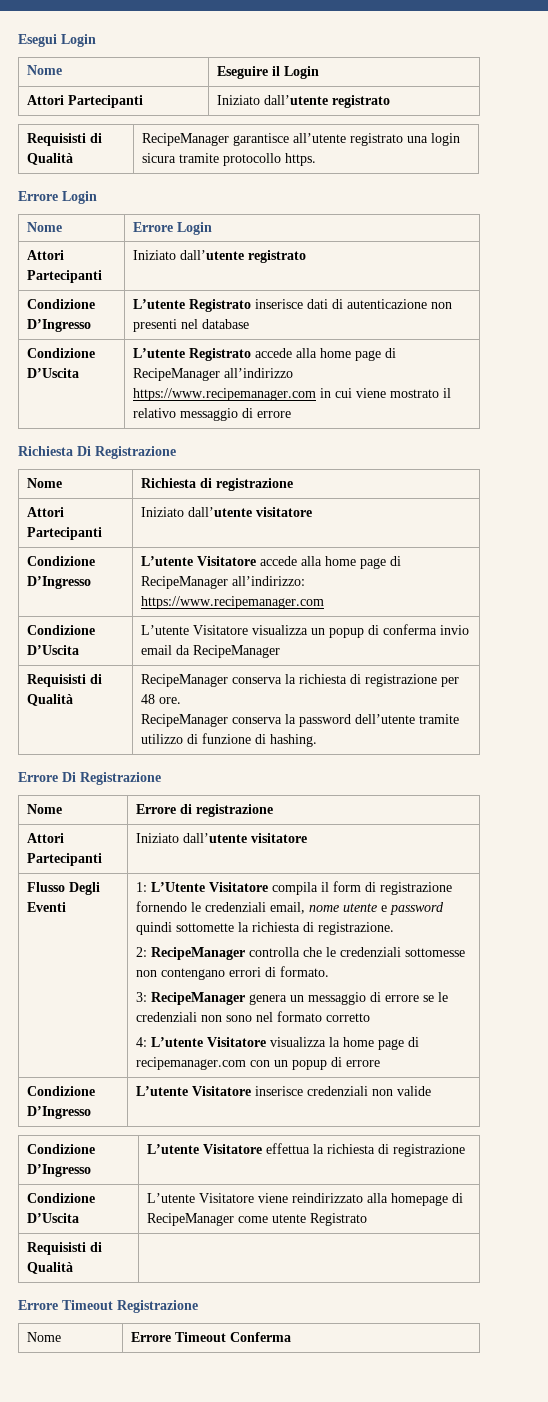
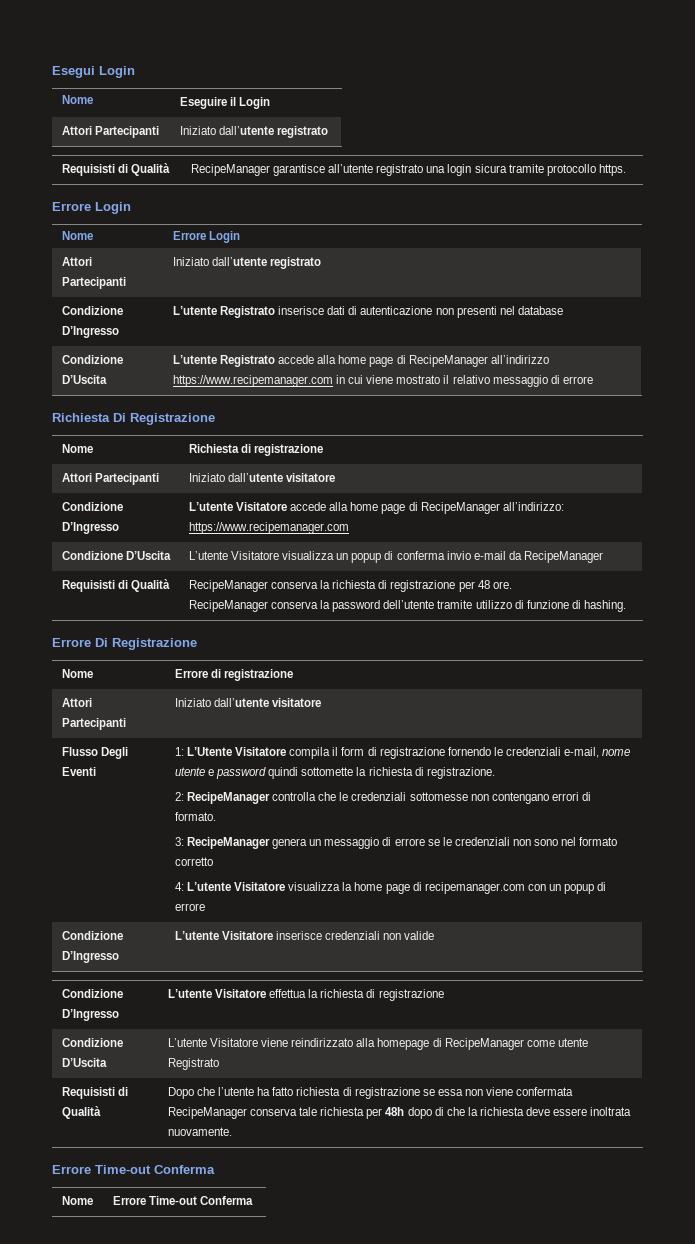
[141,645,173,655] email -> [473,551,506,560] e-mail
[270,902,306,914] email, -> [564,747,600,758] e-mail,
[18,1300,198,1313] [27,1332,62,1342] [131,1332,227,1342] // Errore Timeout Registrazione // Nome | Errore Timeout -> [167,1087,574,1099] [167,1107,632,1119] [167,1127,232,1136] [52,1165,215,1174] [61,1196,93,1205] [112,1196,198,1205] Dopo che l’utente ha fatto richiesta di registrazione se essa non viene confermata RecipeManager conserva tale richiesta per 48h dopo di che la richiesta deve essere inoltrata nuovamente. // Errore Time-out Conferma // Nome | Errore Time-out

